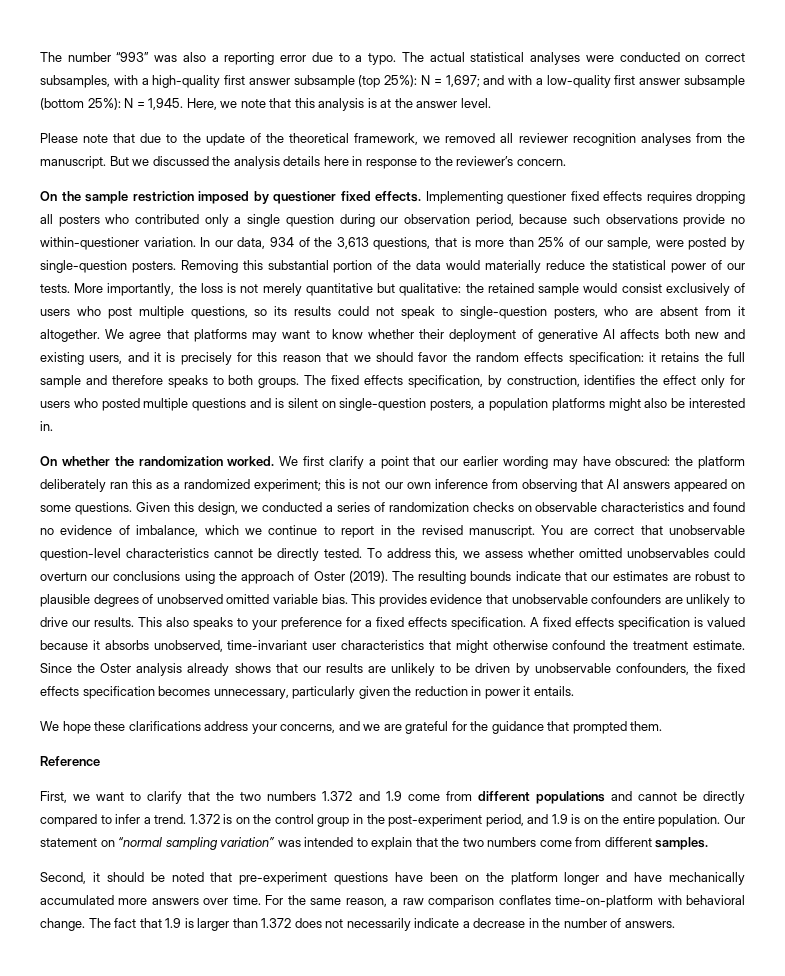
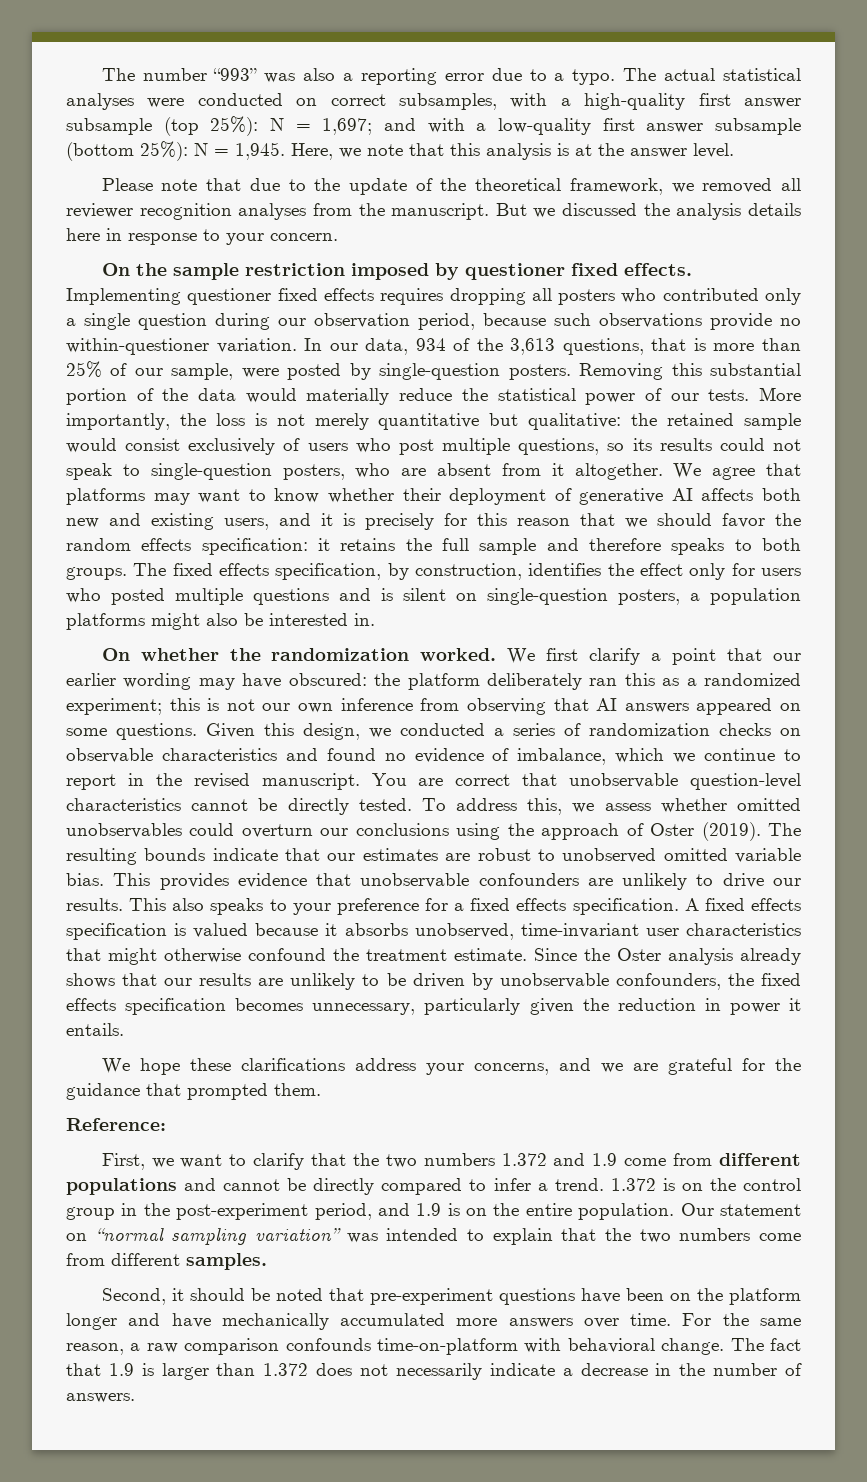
[434,156,514,166] the reviewer’s -> [226,233,264,245] your
[40,594,154,607] plausible degrees of -> (555, 855) none
[40,756,100,766] Reference -> [66,1118,166,1131] Reference:
[498,895,551,905] conflates -> [285,1338,371,1351] confounds

